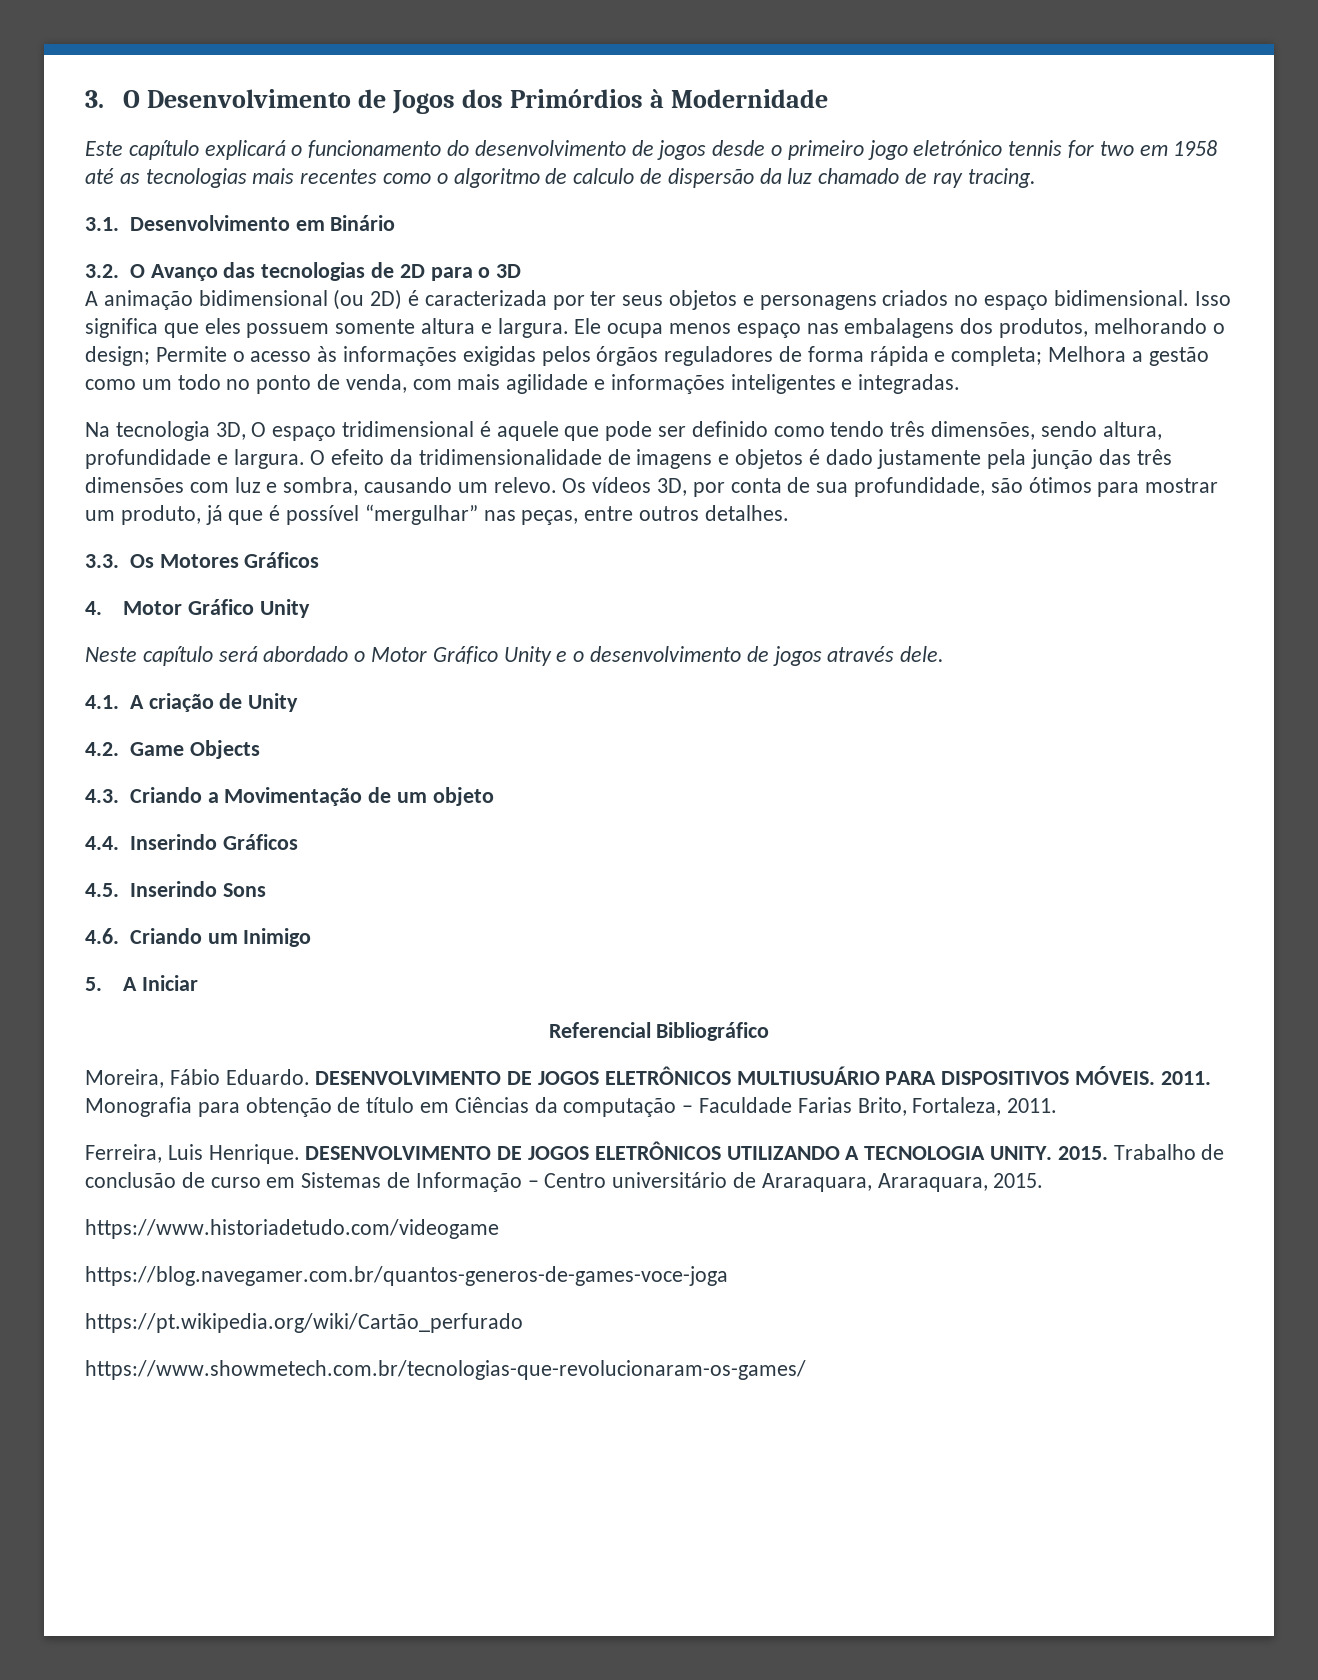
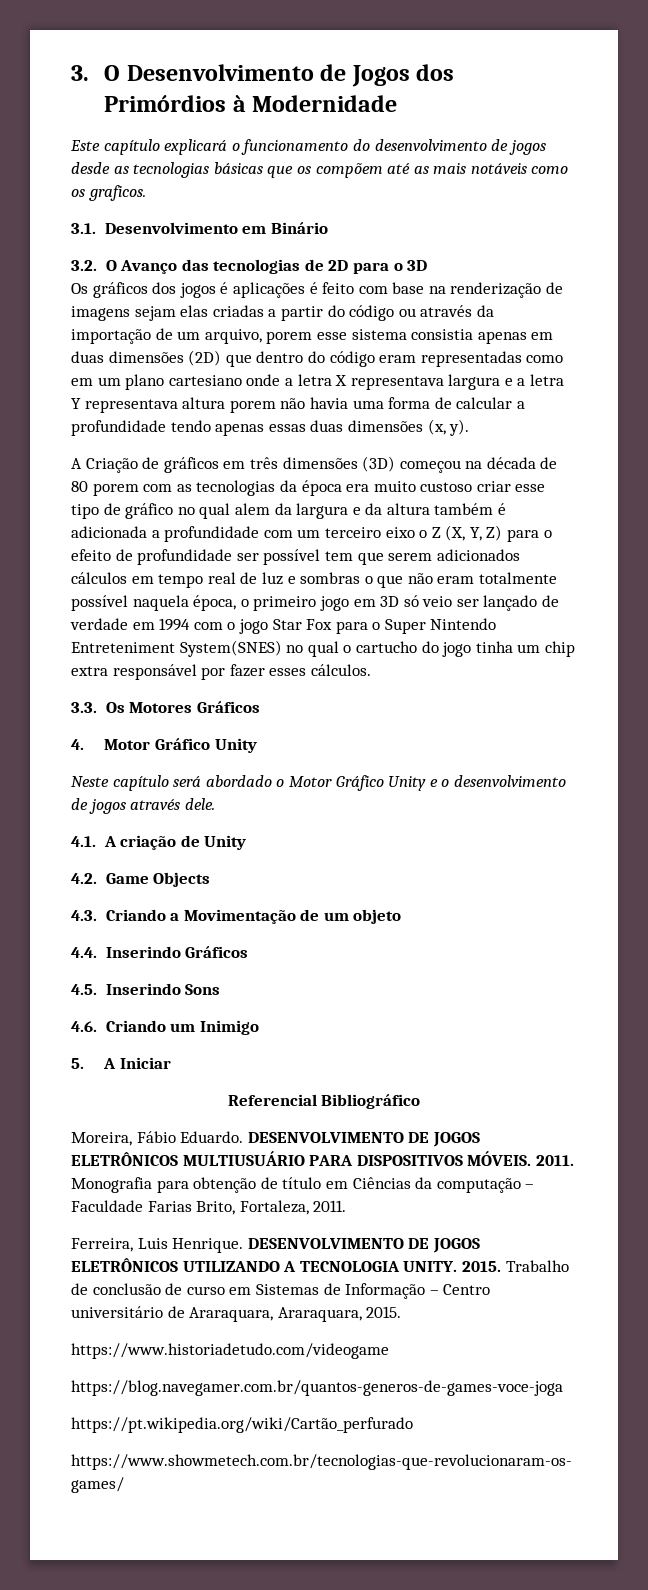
[771,140,1218,160] [85,168,1036,188] o primeiro jogo eletrónico tennis for two em 1958 até as tecnologias mais recentes como o algoritmo de calculo de dispersão da luz chamado de ray tracing. -> [113,162,569,178] [71,185,146,201] as tecnologias básicas que os compõem até as mais notáveis como os graficos.
[85,289,1231,310] [85,318,1225,338] [85,346,1209,366] [85,374,961,394] [85,421,1162,441] [85,449,1172,469] [85,477,1219,497] [85,504,789,525] A animação bidimensional (ou 2D) é caracterizada por ter seus objetos e personagens criados no espaço bidimensional. Isso significa que eles possuem somente altura e largura. Ele ocupa menos espaço nas embalagens dos produtos, melhorando o design; Permite o acesso às informações exigidas pelos órgãos reguladores de forma rápida e completa; Melhora a gestão como um todo no ponto de venda, com mais agilidade e informações inteligentes e integradas. // Na tecnologia 3D, O espaço tridimensional é aquele que pode ser definido como tendo três dimensões, sendo altura, profundidade e largura. O efeito da tridimensionalidade de imagens e objetos é dado justamente pela junção das três dimensões com luz e sombra, causando um relevo. Os vídeos 3D, por conta de sua profundidade, são ótimos para mostrar um produto, já que é possível “mergulhar” nas peças, entre outros detalhes. -> [71,282,564,298] [71,305,494,321] [71,328,554,344] [71,350,564,367] [71,374,565,390] [71,397,525,413] [71,419,470,436] [71,456,558,473] [71,480,546,496] [71,503,507,519] [71,525,552,542] [71,549,520,565] [71,572,558,588] [71,595,560,611] [70,618,497,634] [71,640,575,657] [71,664,371,680] Os gráficos dos jogos é aplicações é feito com base na renderização de imagens sejam elas criadas a partir do código ou através da importação de um arquivo, porem esse sistema consistia apenas em duas dimensões (2D) que dentro do código eram representadas como em um plano cartesiano onde a letra X representava largura e a letra Y representava altura porem não havia uma forma de calcular a profundidade tendo apenas essas duas dimensões (x, y). // A Criação de gráficos em três dimensões (3D) começou na década de 80 porem com as tecnologias da época era muito custoso criar esse tipo de gráfico no qual alem da largura e da altura também é adicionada a profundidade com um terceiro eixo o Z (X, Y, Z) para o efeito de profundidade ser possível tem que serem adicionados cálculos em tempo real de luz e sombras o que não eram totalmente possível naquela época, o primeiro jogo em 3D só veio ser lançado de verdade em 1994 com o jogo Star Fox para o Super Nintendo Entreteniment System(SNES) no qual o cartucho do jogo tinha um chip extra responsável por fazer esses cálculos.

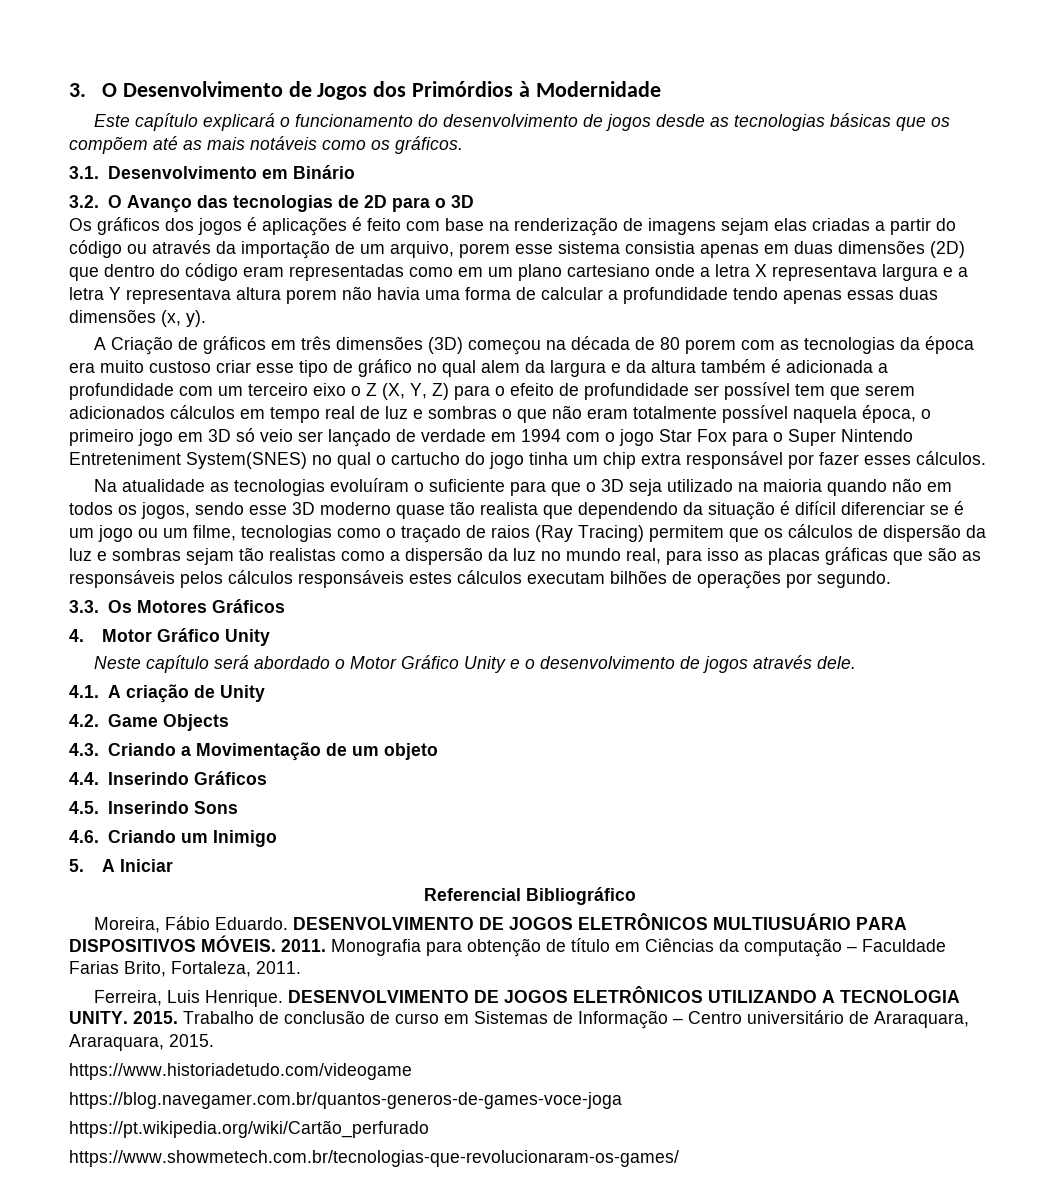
[88,185,146,201] graficos. -> [395,136,463,154] gráficos.
(371, 670) none -> [93,478,952,496] [69,501,964,520] [69,524,986,543] [69,547,981,565] [69,570,891,589] // Na atualidade as tecnologias evoluíram o suficiente para que o 3D seja utilizado na maioria quando não em todos os jogos, sendo esse 3D moderno quase tão realista que dependendo da situação é difícil diferenciar se é um jogo ou um filme, tecnologias como o traçado de raios (Ray Tracing) permitem que os cálculos de dispersão da luz e sombras sejam tão realistas como a dispersão da luz no mundo real, para isso as placas gráficas que são as responsáveis pelos cálculos responsáveis estes cálculos executam bilhões de operações por segundo.

